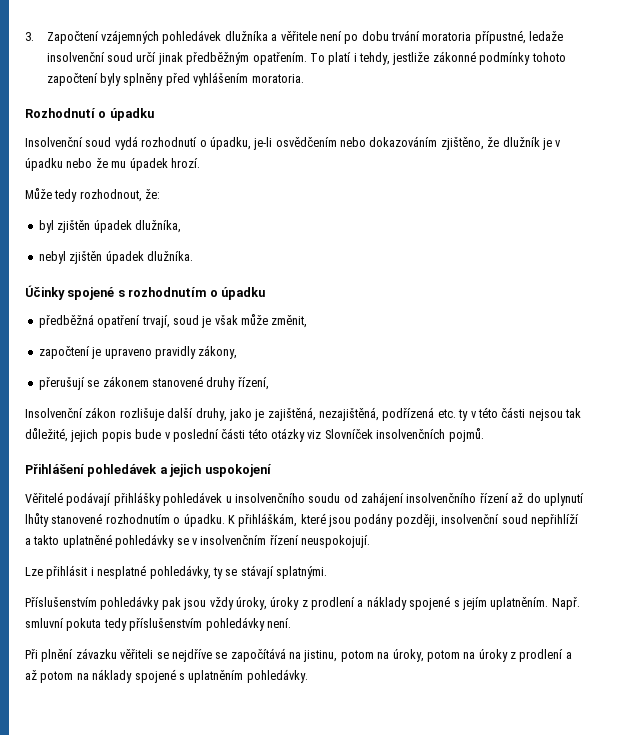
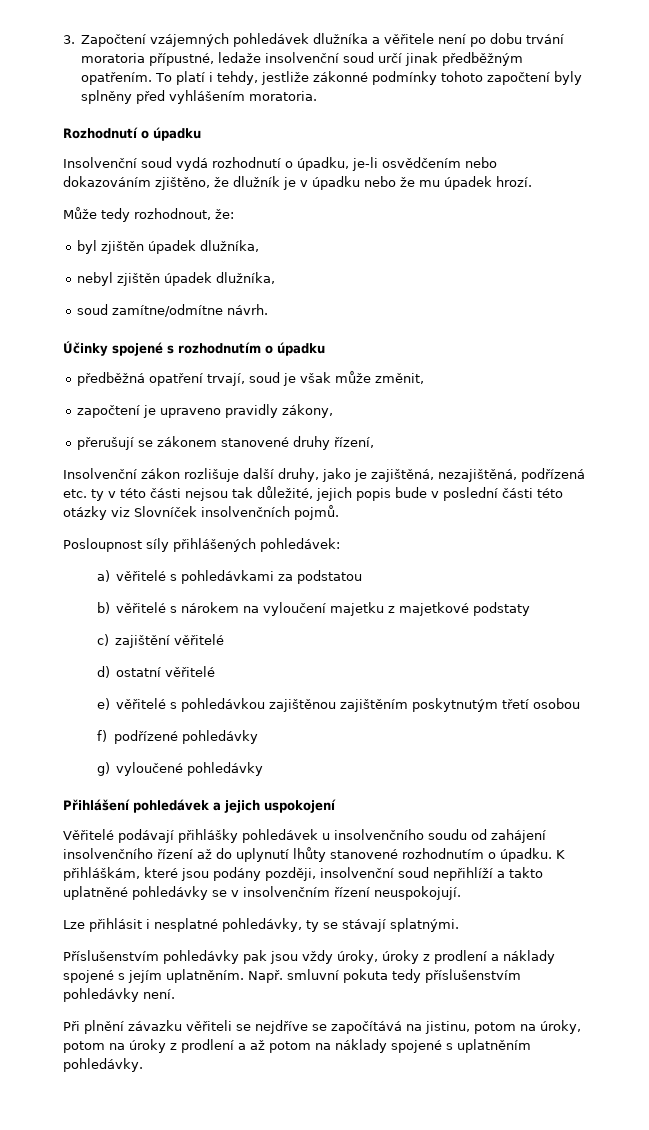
[146,251,193,261] dlužníka. -> [215,272,275,284] [76,304,268,317] dlužníka, // soud zamítne/odmítne návrh.
(484, 435) none -> [63,538,340,552] [97,570,363,584] [97,602,531,616] [97,634,225,648] [97,666,216,678] [97,698,581,712] [97,730,259,744] [97,762,264,776] // Posloupnost síly přihlášených pohledávek: // a) věřitelé s pohledávkami za podstatou // b) věřitelé s nárokem na vyloučení majetku z majetkové podstaty // c) zajištění věřitelé // d) ostatní věřitelé // e) věřitelé s pohledávkou zajištěnou zajištěním poskytnutým třetí osobou // f) podřízené pohledávky // g) vyloučené pohledávky

